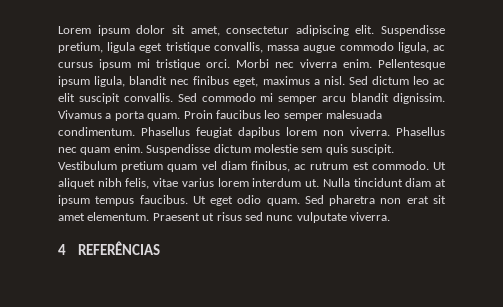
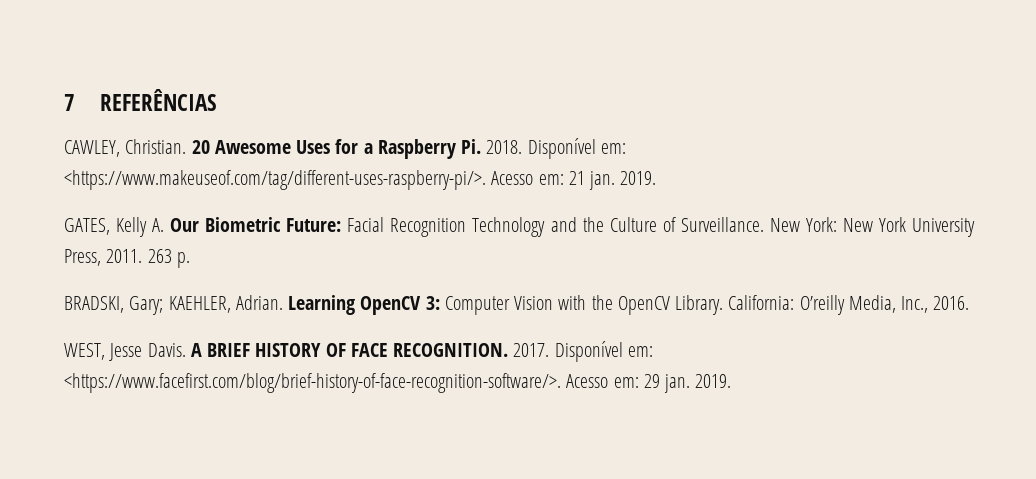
[58,25,445,36] [58,42,446,53] [58,59,445,70] [58,76,445,87] [58,93,446,104] [58,110,382,121] [58,127,445,138] [58,144,394,155] [58,161,446,172] [58,178,447,189] [58,195,446,206] [58,212,390,223] [58,241,160,255] Lorem ipsum dolor sit amet, consectetur adipiscing elit. Suspendisse pretium, ligula eget tristique convallis, massa augue commodo ligula, ac cursus ipsum mi tristique orci. Morbi nec viverra enim. Pellentesque ipsum ligula, blandit nec finibus eget, maximus a nisl. Sed dictum leo ac elit suscipit convallis. Sed commodo mi semper arcu blandit dignissim. Vivamus a porta quam. Proin faucibus leo semper malesuada condimentum. Phasellus feugiat dapibus lorem non viverra. Phasellus nec quam enim. Suspendisse dictum molestie sem quis suscipit. Vestibulum pretium quam vel diam finibus, ac rutrum est commodo. Ut aliquet nibh felis, vitae varius lorem interdum ut. Nulla tincidunt diam at ipsum tempus faucibus. Ut eget odio quam. Sed pharetra non erat sit amet elementum. Praesent ut risus sed nunc vulputate viverra. // 4 REFERÊNCIAS -> [64,89,217,111] [64,138,626,159] [64,170,657,190] [64,217,976,237] [64,249,190,268] [64,295,970,315] [64,341,653,362] [64,373,732,393] 7 REFERÊNCIAS // CAWLEY, Christian. 20 Awesome Uses for a Raspberry Pi. 2018. Disponível em: <https://www.makeuseof.com/tag/different-uses-raspberry-pi/>. Acesso em: 21 jan. 2019. // GATES, Kelly A. Our Biometric Future: Facial Recognition Technology and the Culture of Surveillance. New York: New York University Press, 2011. 263 p. // BRADSKI, Gary; KAEHLER, Adrian. Learning OpenCV 3: Computer Vision with the OpenCV Library. California: O’reilly Media, Inc., 2016. // WEST, Jesse Davis. A BRIEF HISTORY OF FACE RECOGNITION. 2017. Disponível em: <https://www.facefirst.com/blog/brief-history-of-face-recognition-software/>. Acesso em: 29 jan. 2019.

